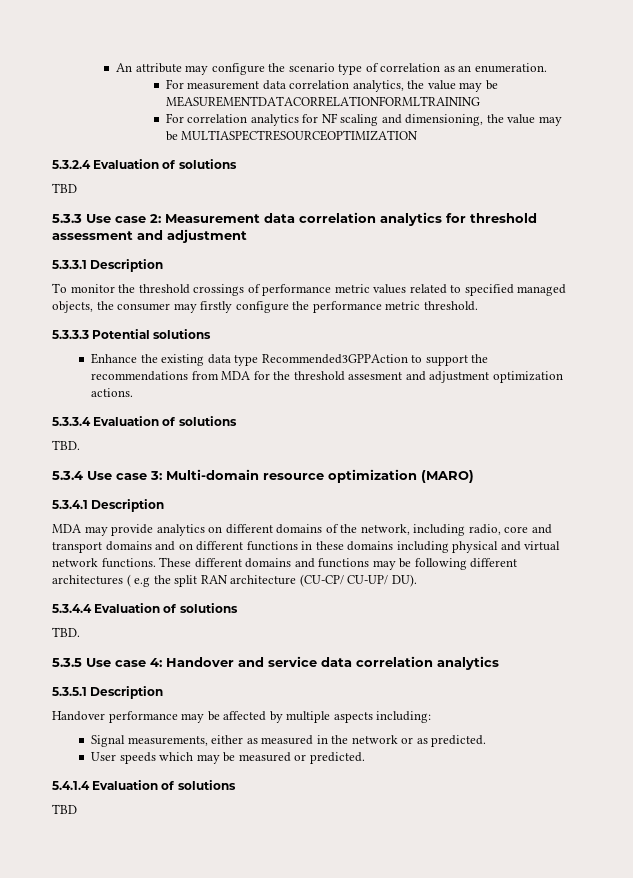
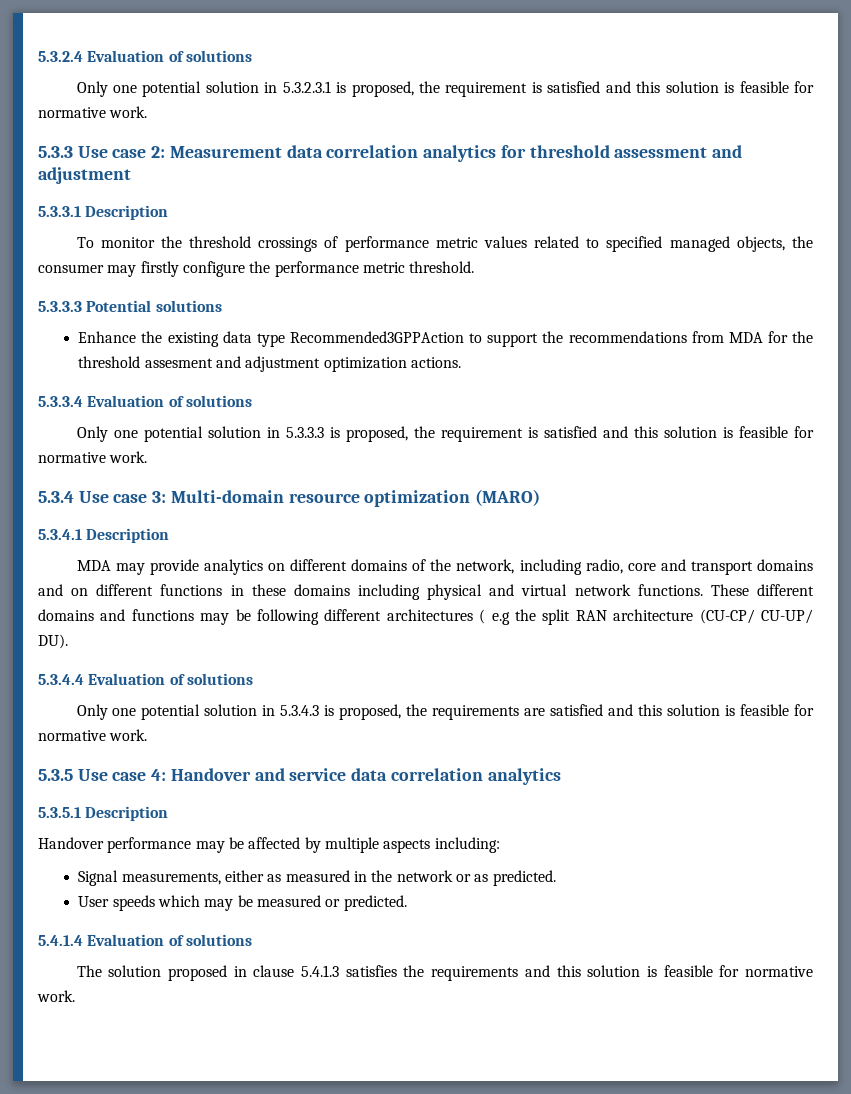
[116,63,547,75] [165,79,498,92] [165,96,480,107] [165,113,562,126] [165,130,419,141] [52,159,237,169] [52,183,77,193] An attribute may configure the scenario type of correlation as an enumeration. // For measurement data correlation analytics, the value may be MEASUREMENTDATACORRELATIONFORMLTRAINING // For correlation analytics for NF scaling and dimensioning, the value may be MULTIASPECTRESOURCEOPTIMIZATION // 5.3.2.4 Evaluation of solutions // TBD -> [38,50,252,62] [76,81,815,97] [38,106,148,118] 5.3.2.4 Evaluation of solutions // Only one potential solution in 5.3.2.3.1 is proposed, the requirement is satisfied and this solution is feasible for normative work.
[52,440,80,450] TBD. -> [76,426,814,442] [38,451,148,463] Only one potential solution in 5.3.3.3 is proposed, the requirement is satisfied and this solution is feasible for normative work.
[52,627,80,637] TBD. -> [76,704,815,720] [38,729,148,741] Only one potential solution in 5.3.4.3 is proposed, the requirements are satisfied and this solution is feasible for normative work.
[52,804,77,814] TBD -> [76,965,814,981] [37,990,75,1002] The solution proposed in clause 5.4.1.3 satisfies the requirements and this solution is feasible for normative work.

